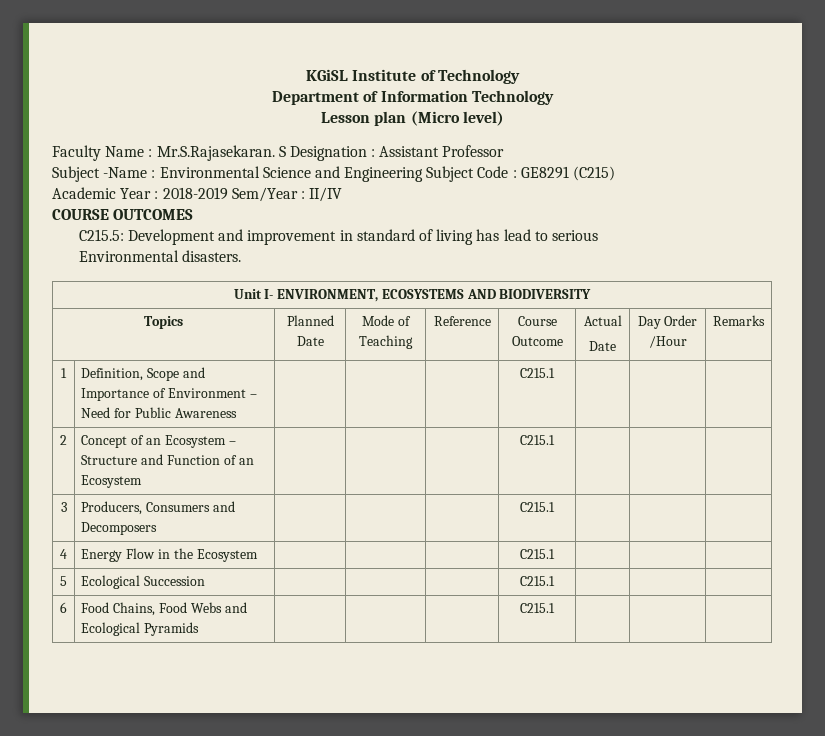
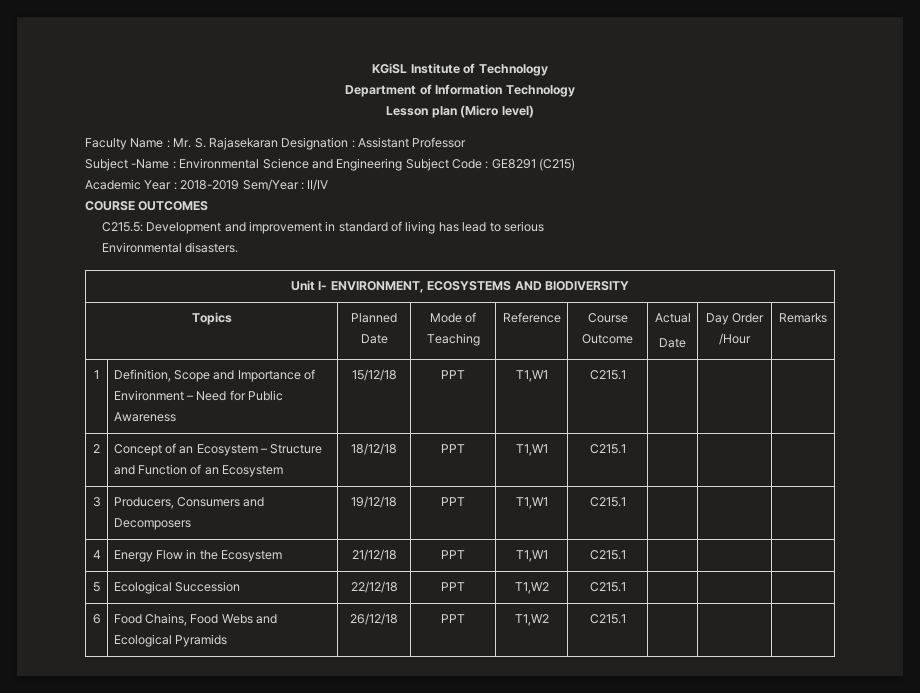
[156,145,286,161] Mr.S.Rajasekaran. S -> [173,137,278,150] Mr. S. Rajasekaran
(237, 413) | | -> [351,369,397,381] [441,370,465,379] [515,370,548,382] 15/12/18 | PPT | T1,W1
(143, 481) | | -> [351,443,397,455] [441,444,465,453] [515,444,548,456] 18/12/18 | PPT | T1,W1
(158, 528) | | -> [351,496,397,508] [441,497,465,506] [515,497,548,509] 19/12/18 | PPT | T1,W1
(258, 555) | | -> [351,549,397,561] [441,550,465,559] [515,550,548,562] 21/12/18 | PPT | T1,W1
(206, 581) | | -> [350,581,398,593] [441,582,465,591] [514,582,549,594] 22/12/18 | PPT | T1,W2
(200, 629) | | -> [350,613,398,625] [441,614,465,623] [514,614,549,626] 26/12/18 | PPT | T1,W2

